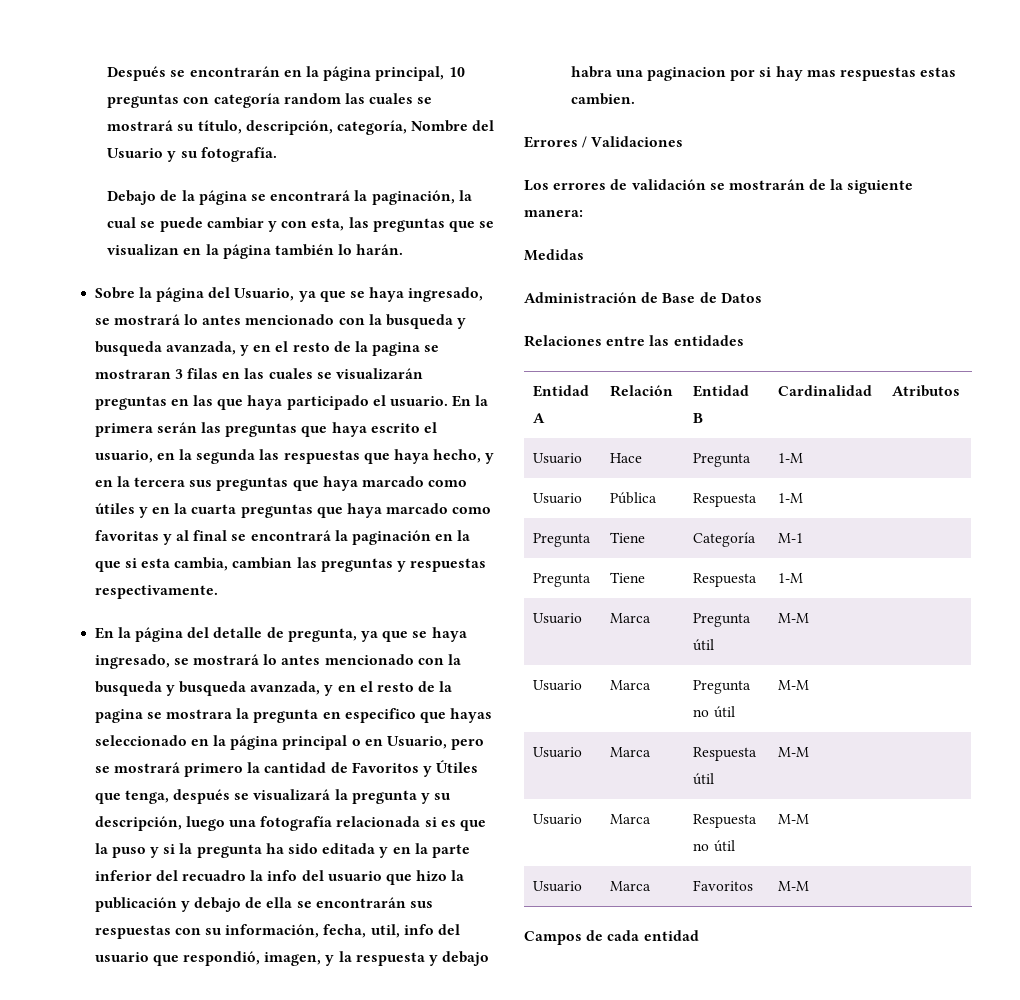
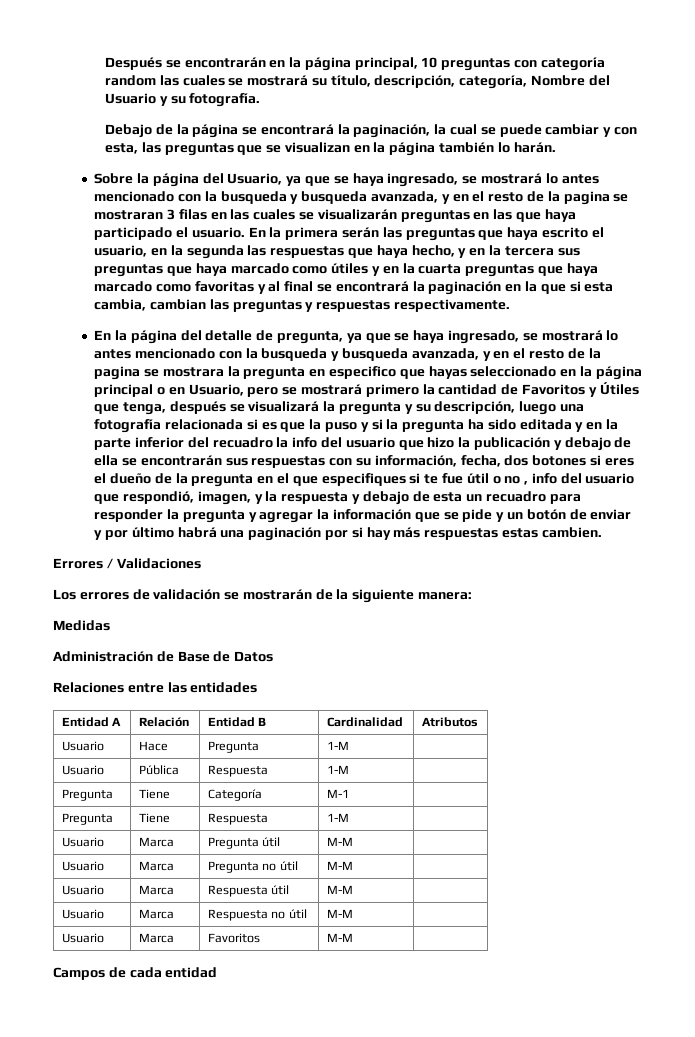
[370,924,400,938] util, -> [504,455,634,466] [94,473,529,487] dos botones si eres el dueño de la pregunta en el que especifiques si te fue útil o no ,
[570,66,727,81] habra una paginacion -> [412,491,581,504] [94,509,632,523] [94,527,322,541] de esta un recuadro para responder la pregunta y agregar la información que se pide y un botón de enviar y por último habrá una paginación
[806,70,836,77] mas -> [393,527,421,538] más

